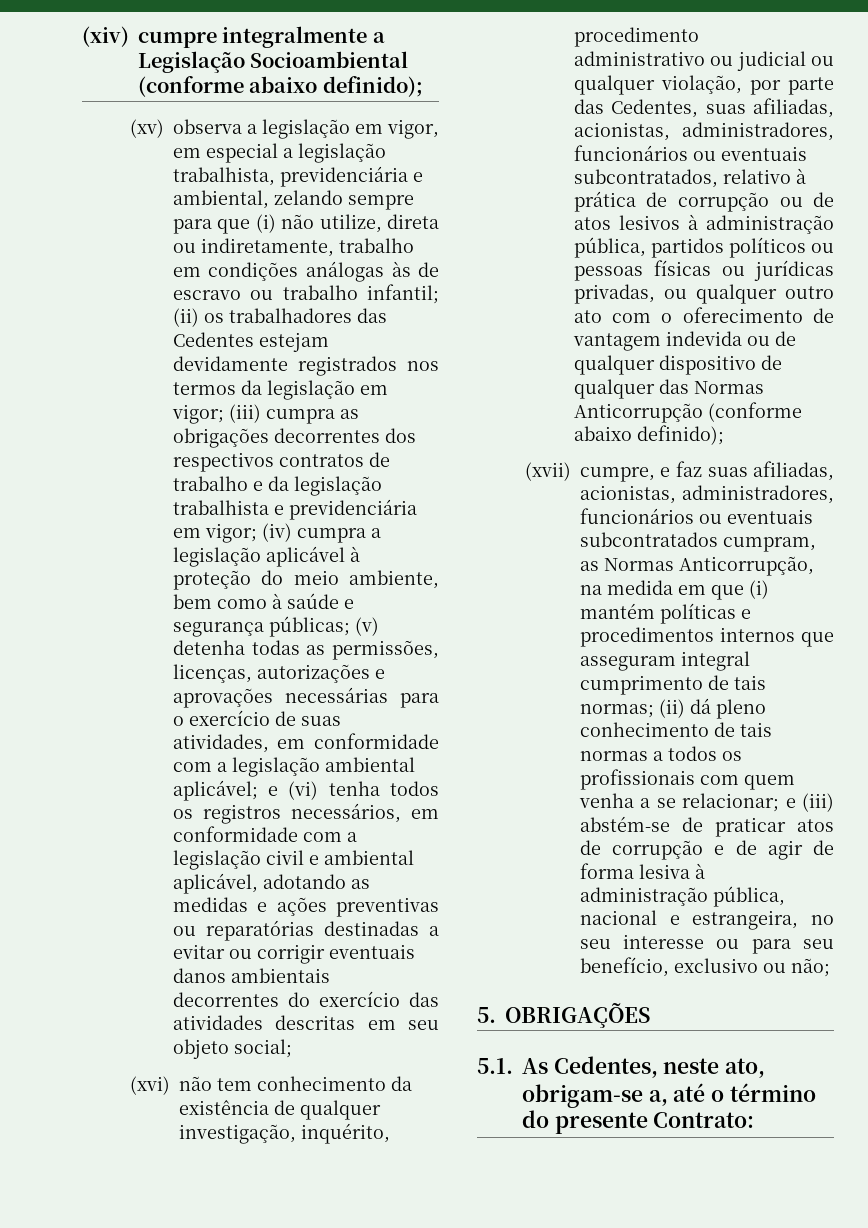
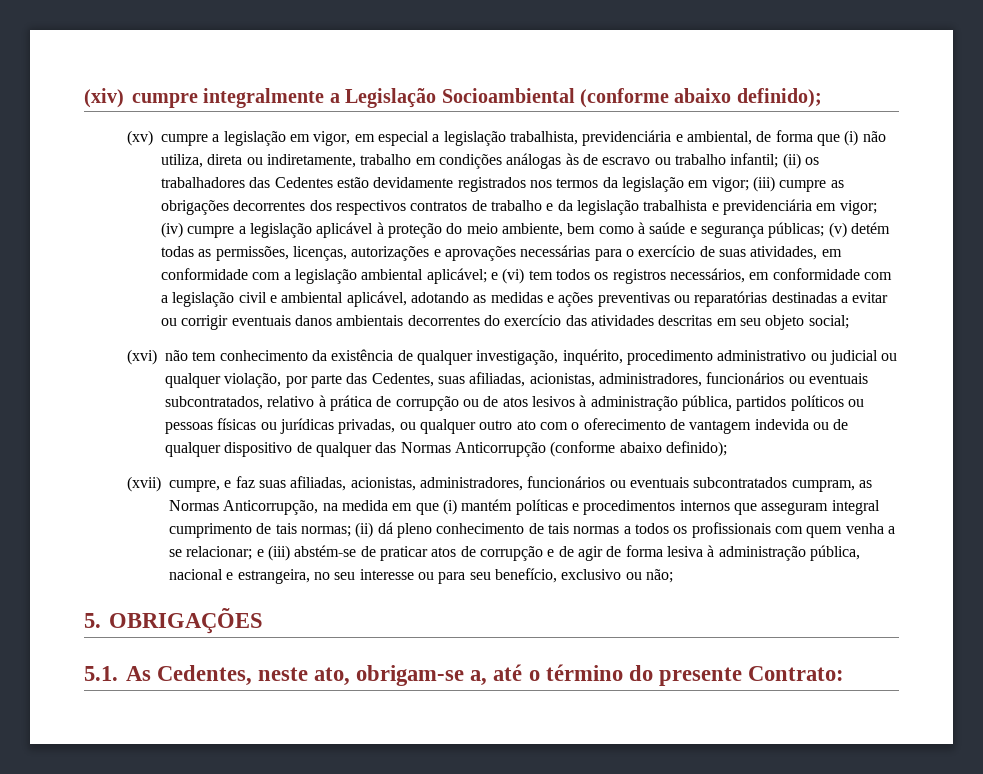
[172,119,242,134] observa -> [161,134,209,146] cumpre
[273,190,414,210] [172,219,212,234] zelando sempre para -> [756,130,813,142] de forma
[319,214,382,233] utilize, -> [161,154,204,168] utiliza,
[258,332,329,352] estejam -> [337,177,370,188] estão
[265,409,335,424] cumpra -> [779,180,827,192] cumpre
[296,528,366,543] cumpra -> [187,226,235,238] cumpre
[172,640,245,655] detenha -> [850,222,890,234] detém
[328,781,380,796] tenha -> [528,270,553,280] tem

